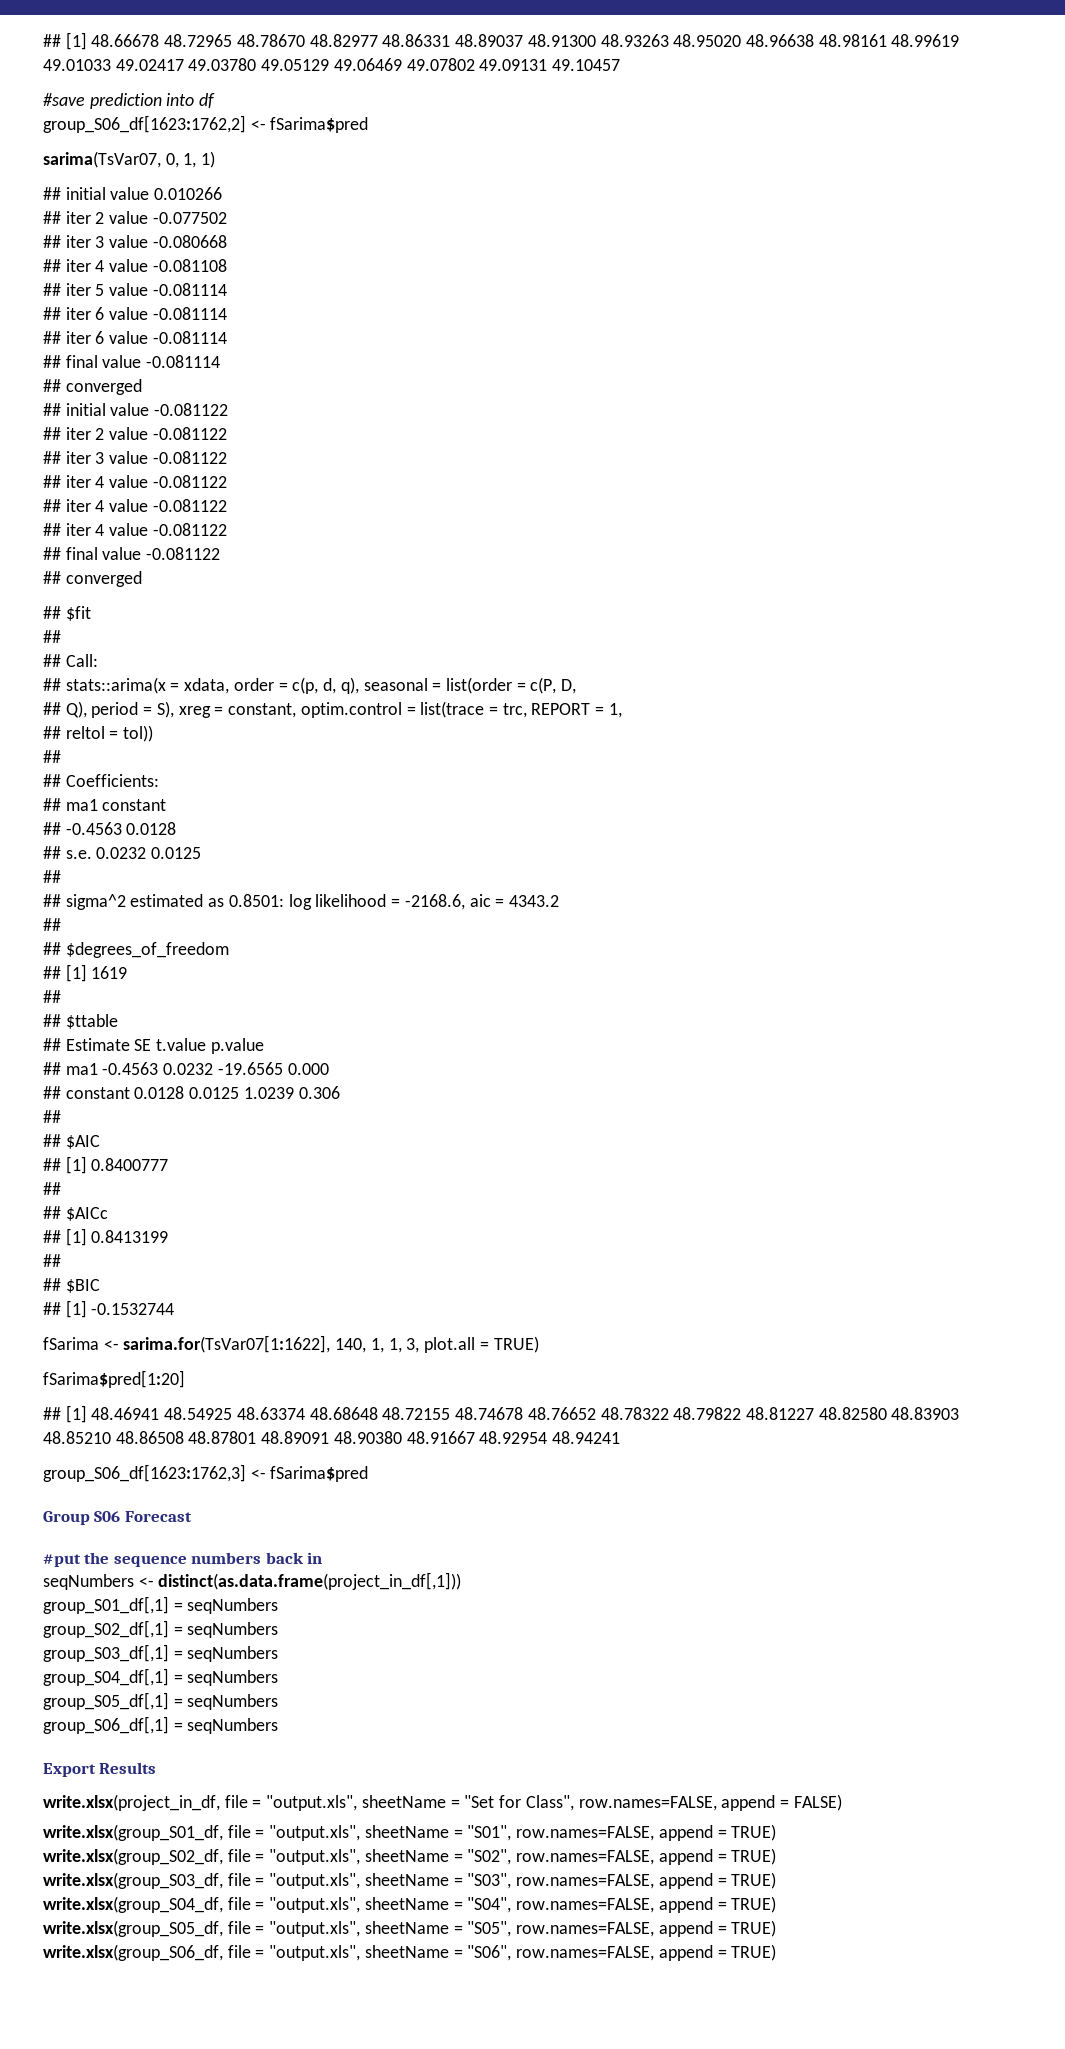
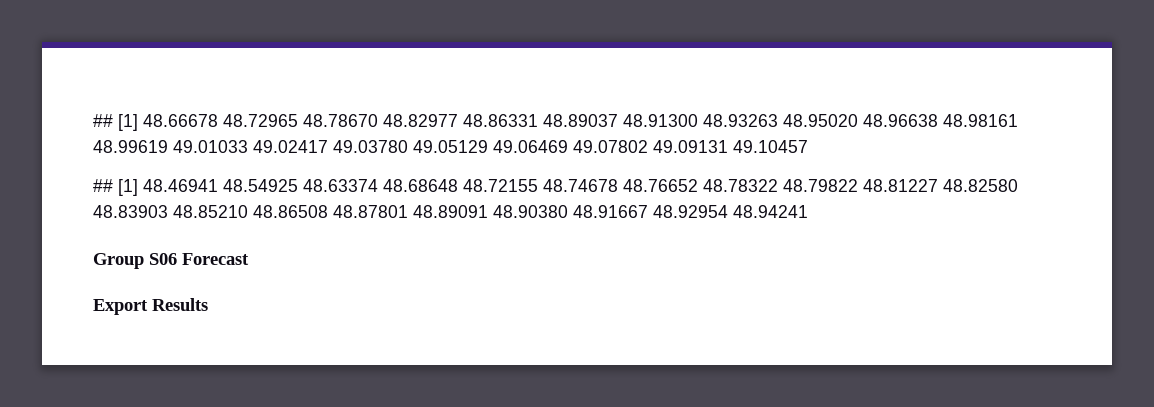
[43,93,216,109] [43,115,369,133] [43,151,216,168] [43,187,223,200] [43,211,227,224] [43,235,227,248] [43,259,227,272] [43,283,227,296] [43,307,227,320] [43,331,227,344] [43,355,221,368] [43,379,142,395] [43,403,229,416] [43,427,227,440] [43,451,227,464] [43,475,227,488] [43,499,227,512] [43,523,227,536] [43,547,221,560] [43,571,142,587] [43,606,91,621] [43,630,61,643] [43,654,98,667] [43,677,577,694] [43,701,622,718] [43,725,154,742] [43,750,61,763] [43,774,159,787] [43,798,167,811] [43,822,177,835] [43,846,202,859] [43,870,61,883] [43,894,559,910] [43,918,61,931] [43,942,229,958] [43,964,128,982] [43,990,61,1003] [43,1014,118,1029] [43,1038,264,1054] [43,1062,329,1075] [43,1086,340,1099] [43,1110,61,1123] [43,1134,100,1149] [43,1156,169,1174] [43,1182,61,1195] [43,1206,108,1221] [43,1228,169,1246] [43,1254,61,1267] [43,1278,100,1293] [43,1300,175,1318] [43,1335,539,1353] [43,1370,185,1388] // #save prediction into df // group_S06_df[1623:1762,2] <- fSarima$pred // sarima(TsVar07, 0, 1, 1) // ## initial value 0.010266 // ## iter 2 value -0.077502 // ## iter 3 value -0.080668 // ## iter 4 value -0.081108 // ## iter 5 value -0.081114 // ## iter 6 value -0.081114 // ## iter 6 value -0.081114 // ## final value -0.081114 // ## converged // ## initial value -0.081122 // ## iter 2 value -0.081122 // ## iter 3 value -0.081122 // ## iter 4 value -0.081122 // ## iter 4 value -0.081122 // ## iter 4 value -0.081122 // ## final value -0.081122 // ## converged // ## $fit // ## // ## Call: // ## stats::arima(x = xdata, order = c(p, d, q), seasonal = list(order = c(P, D, // ## Q), period = S), xreg = constant, optim.control = list(trace = trc, REPORT = 1, // ## reltol = tol)) // ## // ## Coefficients: // ## ma1 constant // ## -0.4563 0.0128 // ## s.e. 0.0232 0.0125 // ## // ## sigma^2 estimated as 0.8501: log likelihood = -2168.6, aic = 4343.2 // ## // ## $degrees_of_freedom // ## [1] 1619 // ## // ## $ttable // ## Estimate SE t.value p.value // ## ma1 -0.4563 0.0232 -19.6565 0.000 // ## constant 0.0128 0.0125 1.0239 0.306 // ## // ## $AIC // ## [1] 0.8400777 // ## // ## $AICc // ## [1] 0.8413199 // ## // ## $BIC // ## [1] -0.1532744 // fSarima <- sarima.for(TsVar07[1:1622], 140, 1, 1, 3, plot.all = TRUE) // fSarima$pred[1:20] -> (808, 146) none
[43,1464,369,1482] // group_S06_df[1623:1762,3] <- fSarima$pred -> (808, 211) none
[43,1552,323,1567] [43,1572,462,1590] [43,1596,279,1614] [43,1620,279,1638] [43,1644,279,1662] [43,1668,279,1686] [43,1692,279,1710] [43,1716,279,1734] [43,1762,157,1777] [43,1794,842,1811] [43,1824,777,1841] [43,1848,777,1865] [43,1872,777,1889] [43,1896,777,1913] [43,1920,777,1937] [43,1944,777,1961] #put the sequence numbers back in // seqNumbers <- distinct(as.data.frame(project_in_df[,1])) // group_S01_df[,1] = seqNumbers // group_S02_df[,1] = seqNumbers // group_S03_df[,1] = seqNumbers // group_S04_df[,1] = seqNumbers // group_S05_df[,1] = seqNumbers // group_S06_df[,1] = seqNumbers // Export Results // write.xlsx(project_in_df, file = "output.xls", sheetName = "Set for Class", row.names=FALSE, append = FALSE) // write.xlsx(group_S01_df, file = "output.xls", sheetName = "S01", row.names=FALSE, append = TRUE) // write.xlsx(group_S02_df, file = "output.xls", sheetName = "S02", row.names=FALSE, append = TRUE) // write.xlsx(group_S03_df, file = "output.xls", sheetName = "S03", row.names=FALSE, append = TRUE) // write.xlsx(group_S04_df, file = "output.xls", sheetName = "S04", row.names=FALSE, append = TRUE) // write.xlsx(group_S05_df, file = "output.xls", sheetName = "S05", row.names=FALSE, append = TRUE) // write.xlsx(group_S06_df, file = "output.xls", sheetName = "S06", row.names=FALSE, append = TRUE) -> [93,298,208,315] Export Results

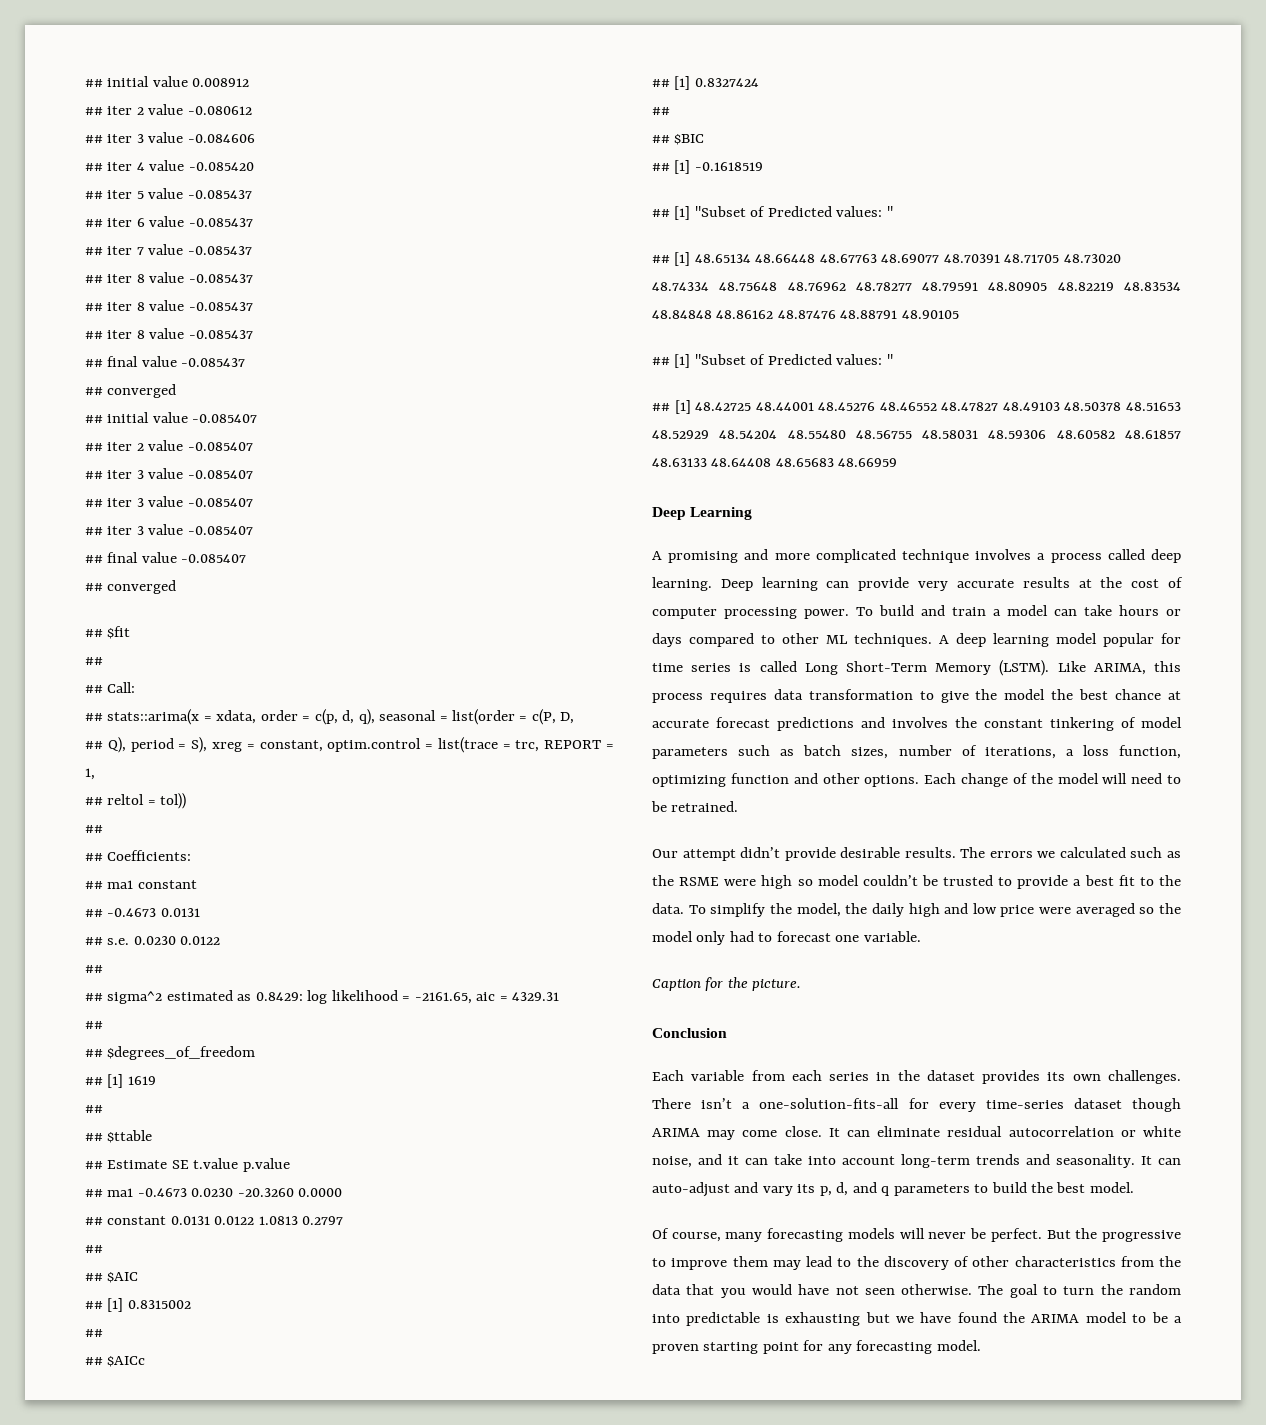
[93,114,1018,131] [93,140,808,153] [93,179,1018,196] [93,205,808,218] [93,253,249,269] [93,298,208,315] ## [1] 48.66678 48.72965 48.78670 48.82977 48.86331 48.89037 48.91300 48.93263 48.95020 48.96638 48.98161 48.99619 49.01033 49.02417 49.03780 49.05129 49.06469 49.07802 49.09131 49.10457 // ## [1] 48.46941 48.54925 48.63374 48.68648 48.72155 48.74678 48.76652 48.78322 48.79822 48.81227 48.82580 48.83903 48.85210 48.86508 48.87801 48.89091 48.90380 48.91667 48.92954 48.94241 // Group S06 Forecast // Export Results -> [85,76,250,87] [85,104,252,115] [85,132,255,143] [85,160,254,171] [85,188,252,199] [85,216,253,227] [85,244,252,255] [85,272,253,283] [85,300,253,311] [85,328,253,339] [85,356,246,367] [85,384,177,398] [85,412,258,423] [85,440,253,451] [85,468,253,479] [85,496,253,507] [85,524,253,535] [85,552,247,563] [85,580,177,594] [85,626,131,639] [85,657,103,665] [85,682,136,693] [85,709,575,725] [85,737,614,753] [85,768,95,780] [85,793,187,809] [85,825,103,833] [85,850,192,861] [85,880,197,889] [85,908,200,917] [85,936,221,945] [85,965,103,973] [85,990,560,1004] [85,1021,103,1029] [85,1046,256,1060] [85,1074,156,1088] [85,1105,103,1113] [85,1130,153,1143] [85,1158,290,1172] [85,1188,343,1197] [85,1216,344,1225] [85,1245,103,1253] [85,1272,139,1283] [85,1298,191,1312] [85,1329,103,1337] [85,1356,146,1367] [652,76,759,90] [652,107,670,115] [652,134,705,145] [652,160,763,174] [652,206,893,220] [652,252,1121,266] [652,282,1181,291] [652,310,959,319] [652,354,893,368] [652,400,1181,414] [652,430,1181,439] [652,458,898,467] [652,507,753,520] [652,549,1181,563] [652,577,1183,591] [652,605,1181,619] [652,633,1181,647] [652,660,1181,676] [652,689,1182,703] [652,717,1182,731] [652,745,1181,759] [652,773,1181,787] [651,801,739,812] [652,847,1181,861] [652,875,1181,889] [652,903,1182,917] [652,931,921,945] [652,977,802,991] [652,1028,727,1038] [652,1070,1181,1084] [652,1098,1181,1112] [652,1126,1181,1140] [652,1154,1181,1168] [652,1182,1134,1197] [652,1228,1181,1242] [652,1256,1181,1270] [652,1284,1181,1298] [652,1312,1182,1326] [652,1340,981,1354] ## initial value 0.008912 // ## iter 2 value -0.080612 // ## iter 3 value -0.084606 // ## iter 4 value -0.085420 // ## iter 5 value -0.085437 // ## iter 6 value -0.085437 // ## iter 7 value -0.085437 // ## iter 8 value -0.085437 // ## iter 8 value -0.085437 // ## iter 8 value -0.085437 // ## final value -0.085437 // ## converged // ## initial value -0.085407 // ## iter 2 value -0.085407 // ## iter 3 value -0.085407 // ## iter 3 value -0.085407 // ## iter 3 value -0.085407 // ## final value -0.085407 // ## converged // ## $fit // ## // ## Call: // ## stats::arima(x = xdata, order = c(p, d, q), seasonal = list(order = c(P, D, // ## Q), period = S), xreg = constant, optim.control = list(trace = trc, REPORT = 1, // ## reltol = tol)) // ## // ## Coefficients: // ## ma1 constant // ## -0.4673 0.0131 // ## s.e. 0.0230 0.0122 // ## // ## sigma^2 estimated as 0.8429: log likelihood = -2161.65, aic = 4329.31 // ## // ## $degrees_of_freedom // ## [1] 1619 // ## // ## $ttable // ## Estimate SE t.value p.value // ## ma1 -0.4673 0.0230 -20.3260 0.0000 // ## constant 0.0131 0.0122 1.0813 0.2797 // ## // ## $AIC // ## [1] 0.8315002 // ## // ## $AICc // ## [1] 0.8327424 // ## // ## $BIC // ## [1] -0.1618519 // ## [1] "Subset of Predicted values: " // ## [1] 48.65134 48.66448 48.67763 48.69077 48.70391 48.71705 48.73020 48.74334 48.75648 48.76962 48.78277 48.79591 48.80905 48.82219 48.83534 48.84848 48.86162 48.87476 48.88791 48.90105 // ## [1] "Subset of Predicted values: " // ## [1] 48.42725 48.44001 48.45276 48.46552 48.47827 48.49103 48.50378 48.51653 48.52929 48.54204 48.55480 48.56755 48.58031 48.59306 48.60582 48.61857 48.63133 48.64408 48.65683 48.66959 // Deep Learning // A promising and more complicated technique involves a process called deep learning. Deep learning can provide very accurate results at the cost of computer processing power. To build and train a model can take hours or days compared to other ML techniques. A deep learning model popular for time series is called Long Short-Term Memory (LSTM). Like ARIMA, this process requires data transformation to give the model the best chance at accurate forecast predictions and involves the constant tinkering of model parameters such as batch sizes, number of iterations, a loss function, optimizing function and other options. Each change of the model will need to be retrained. // Our attempt didn’t provide desirable results. The errors we calculated such as the RSME were high so model couldn’t be trusted to provide a best fit to the data. To simplify the model, the daily high and low price were averaged so the model only had to forecast one variable. // Caption for the picture. // Conclusion // Each variable from each series in the dataset provides its own challenges. There isn’t a one-solution-fits-all for every time-series dataset though ARIMA may come close. It can eliminate residual autocorrelation or white noise, and it can take into account long-term trends and seasonality. It can auto-adjust and vary its p, d, and q parameters to build the best model. // Of course, many forecasting models will never be perfect. But the progressive to improve them may lead to the discovery of other characteristics from the data that you would have not seen otherwise. The goal to turn the random into predictable is exhausting but we have found the ARIMA model to be a proven starting point for any forecasting model.

